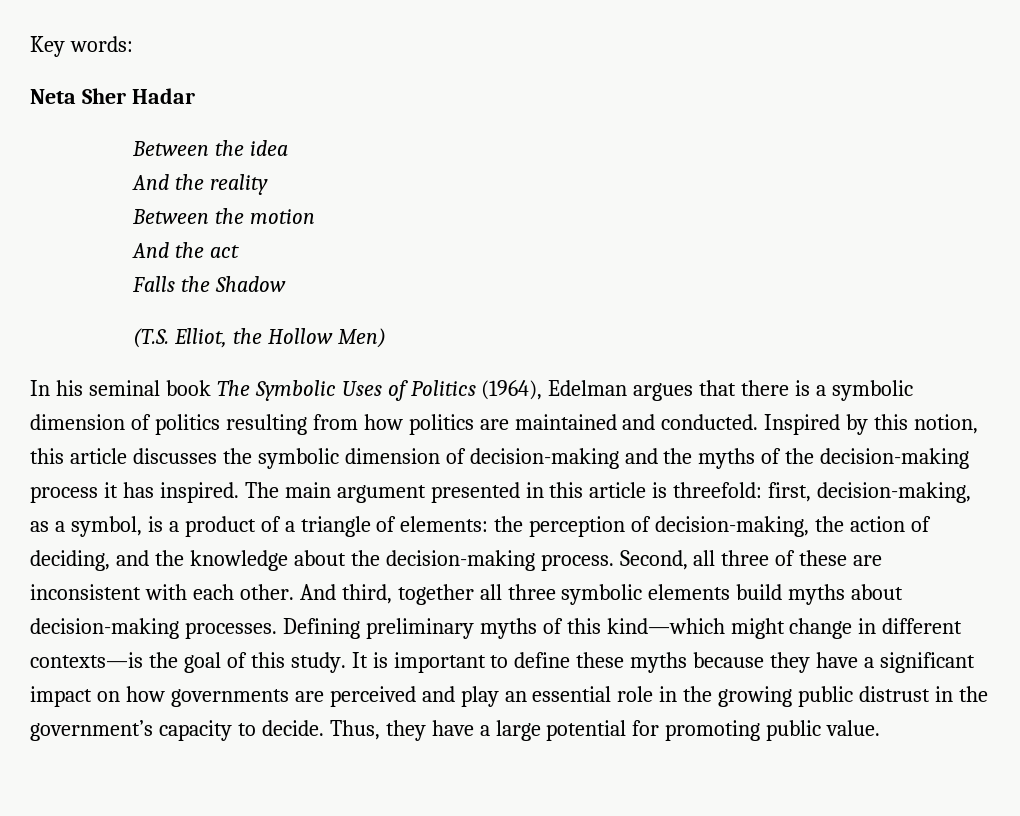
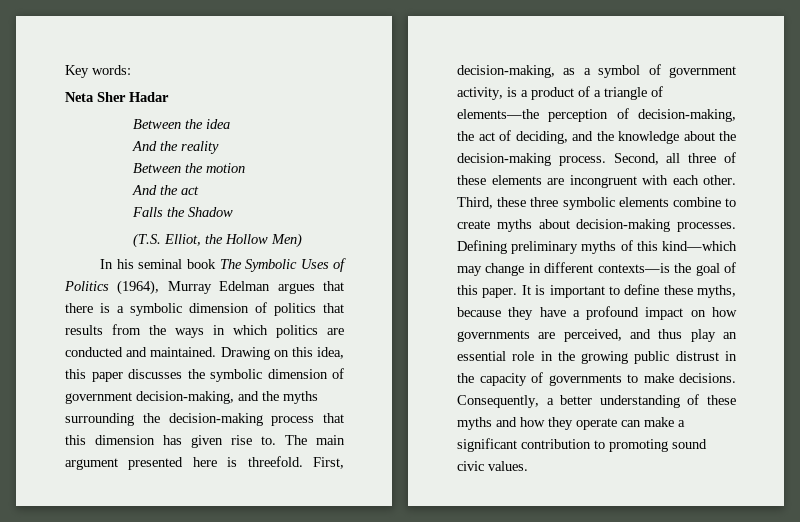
(543, 390) none -> [167,281,212,294] Murray
[225,414,979,435] [30,448,127,464] resulting from how politics are maintained and conducted. Inspired by this notion, this article -> [323,303,344,313] [65,324,344,338] [65,347,344,360] [65,369,123,382] that results from the ways in which politics are conducted and maintained. Drawing on this idea, this paper
[469,448,619,469] decision-making -> [65,391,234,404] government decision-making,
[761,448,782,464] of -> [65,413,134,426] surrounding
[103,482,972,503] [30,516,142,537] it has inspired. The main argument presented in this article is threefold: first, decision-making, as a symbol, -> [323,413,344,423] [65,435,345,448] [65,456,344,470] [457,64,736,78] [457,87,503,100] that this dimension has given rise to. The main argument presented here is threefold. First, decision-making, as a symbol of government activity,
[400,516,524,532] elements: the -> [457,109,539,119] elements—the
[850,516,906,532] action -> [478,132,495,141] act
[853,555,883,566] [30,584,783,605] are inconsistent with each other. And third, together all three symbolic elements build -> [491,175,736,188] [457,197,736,210] [457,220,490,229] elements are incongruent with each other. Third, these three symbolic elements combine to create
[730,618,785,639] might -> [457,266,482,276] may
[290,652,346,673] study. -> [482,288,518,298] paper.
[630,652,688,673] myths -> [697,285,736,298] myths,
[879,652,975,673] significant -> [586,306,640,320] profound
[329,686,455,707] perceived and -> [563,329,683,342] perceived, and thus
[30,720,881,741] government’s capacity to decide. Thus, they have a large potential for promoting public value. -> [479,372,736,386] [457,394,736,408] [457,417,685,430] [457,438,707,452] [457,461,528,471] capacity of governments to make decisions. Consequently, a better understanding of these myths and how they operate can make a significant contribution to promoting sound civic values.

